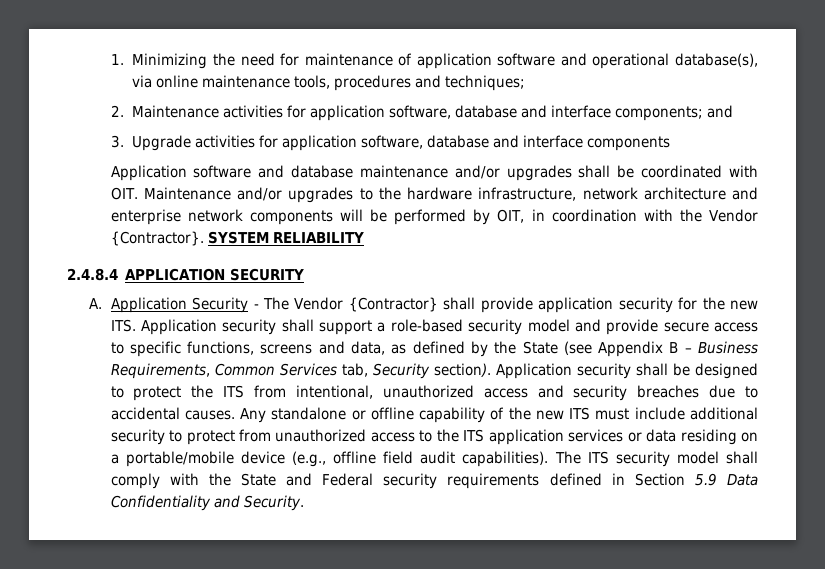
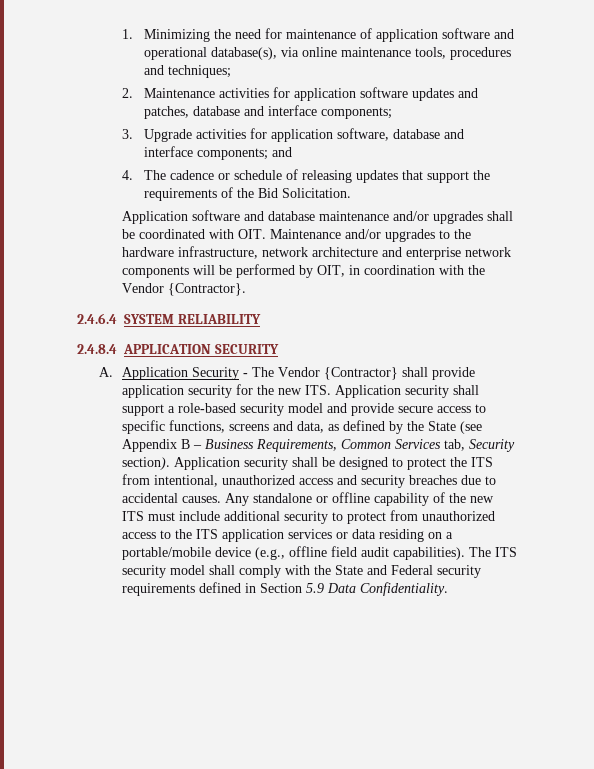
[389,105,734,121] software, database and interface components; and -> [360,87,479,101] [144,105,393,119] software updates and patches, database and interface components;
[587,136,671,151] components -> [197,147,293,160] [121,169,491,183] [144,187,352,201] components; and // 4. The cadence or schedule of releasing updates that support the requirements of the Bid Solicitation.
(204, 238) none -> [77,313,117,324] // 2.4.6.4
[110,495,304,511] Confidentiality and Security. -> [359,582,448,596] Confidentiality.

